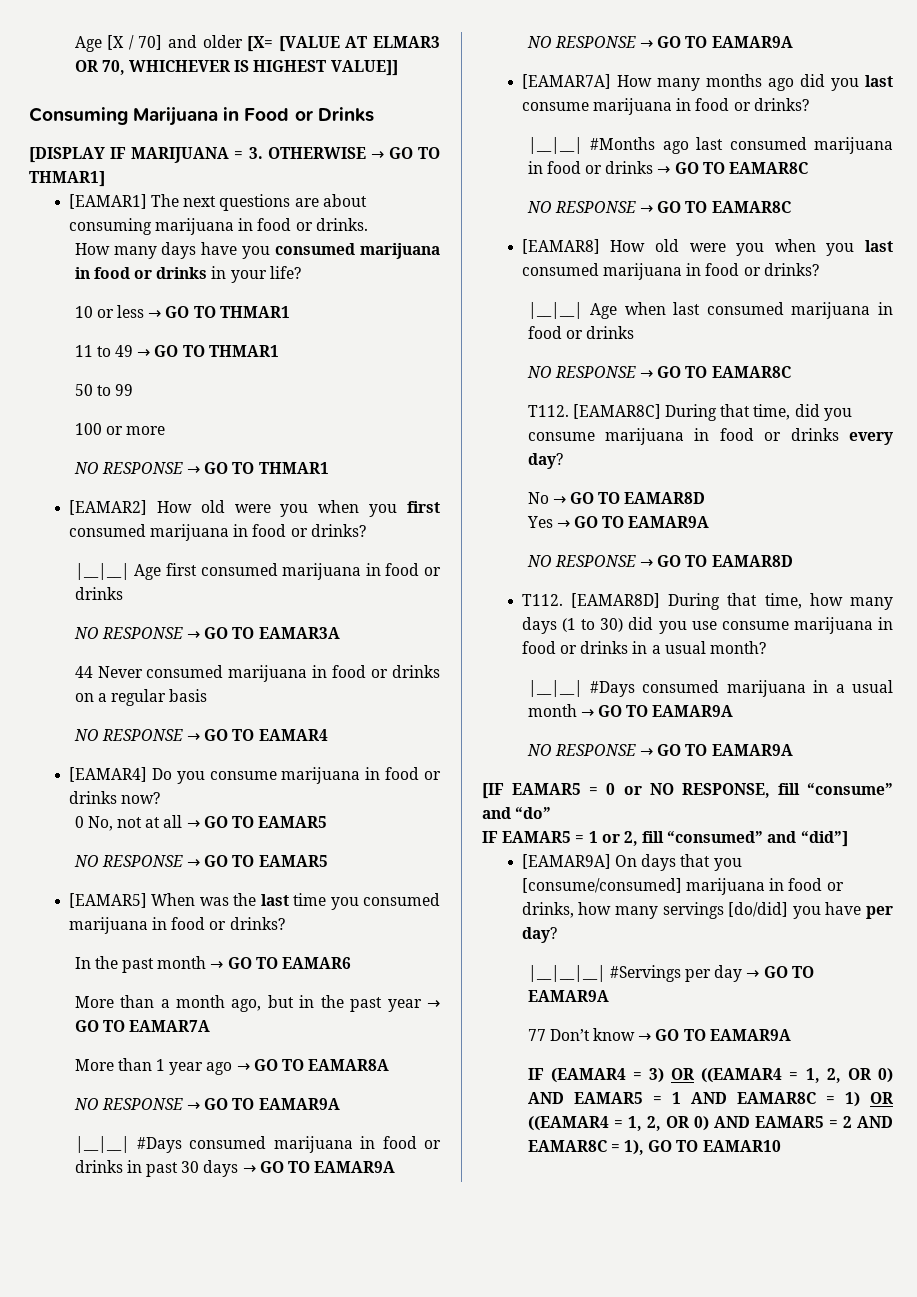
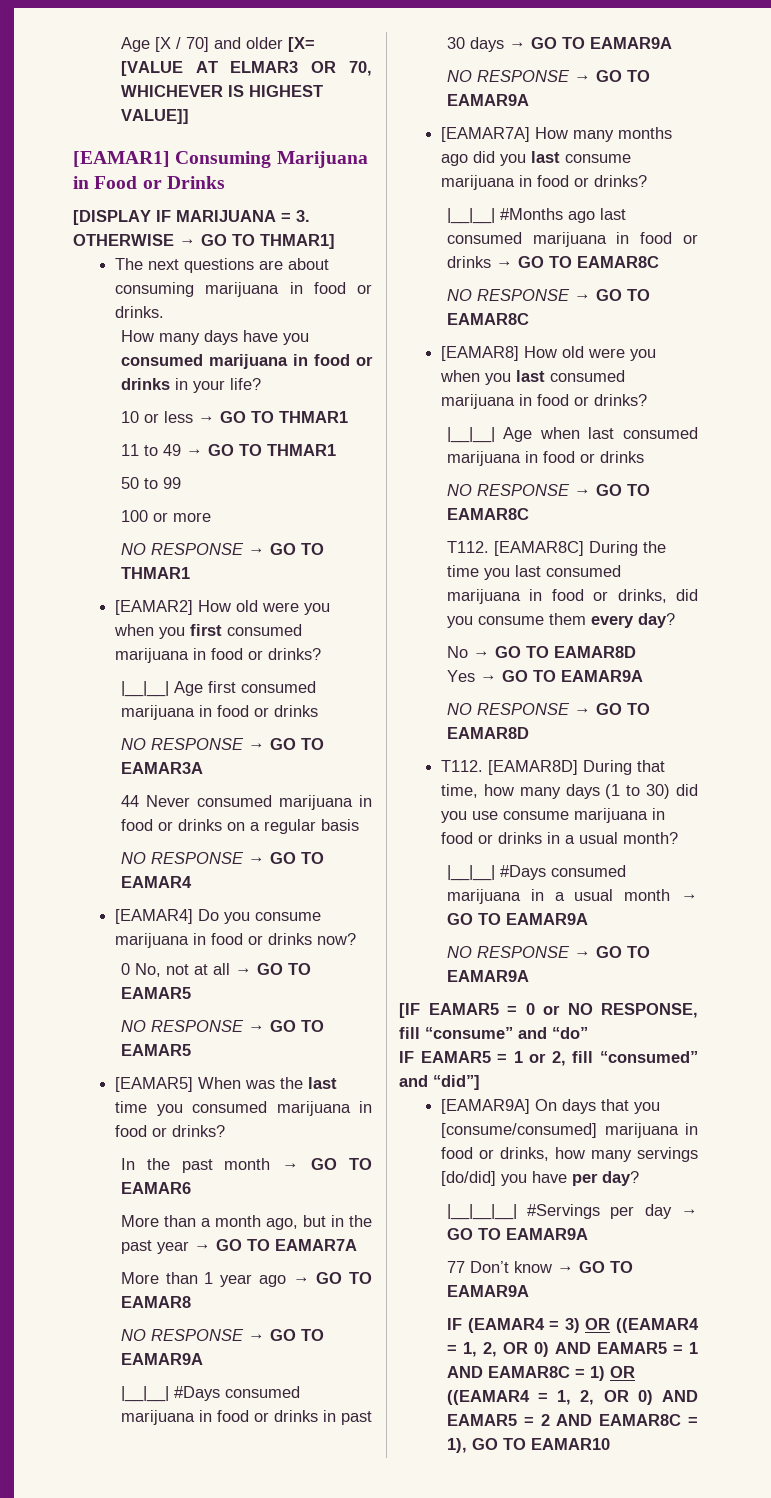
(398, 68) none -> [73,151,170,167] [EAMAR1]
[68,194,147,209] [EAMAR1] -> (335, 241) none
[308,1059,390,1071] EAMAR8A -> [120,1296,191,1308] EAMAR8
[720,404,852,421] [527,428,839,445] that time, did you consume marijuana in food or drinks -> [642,541,666,553] [446,565,621,580] [446,589,698,604] [446,613,586,628] the time you last consumed marijuana in food or drinks, did you consume them

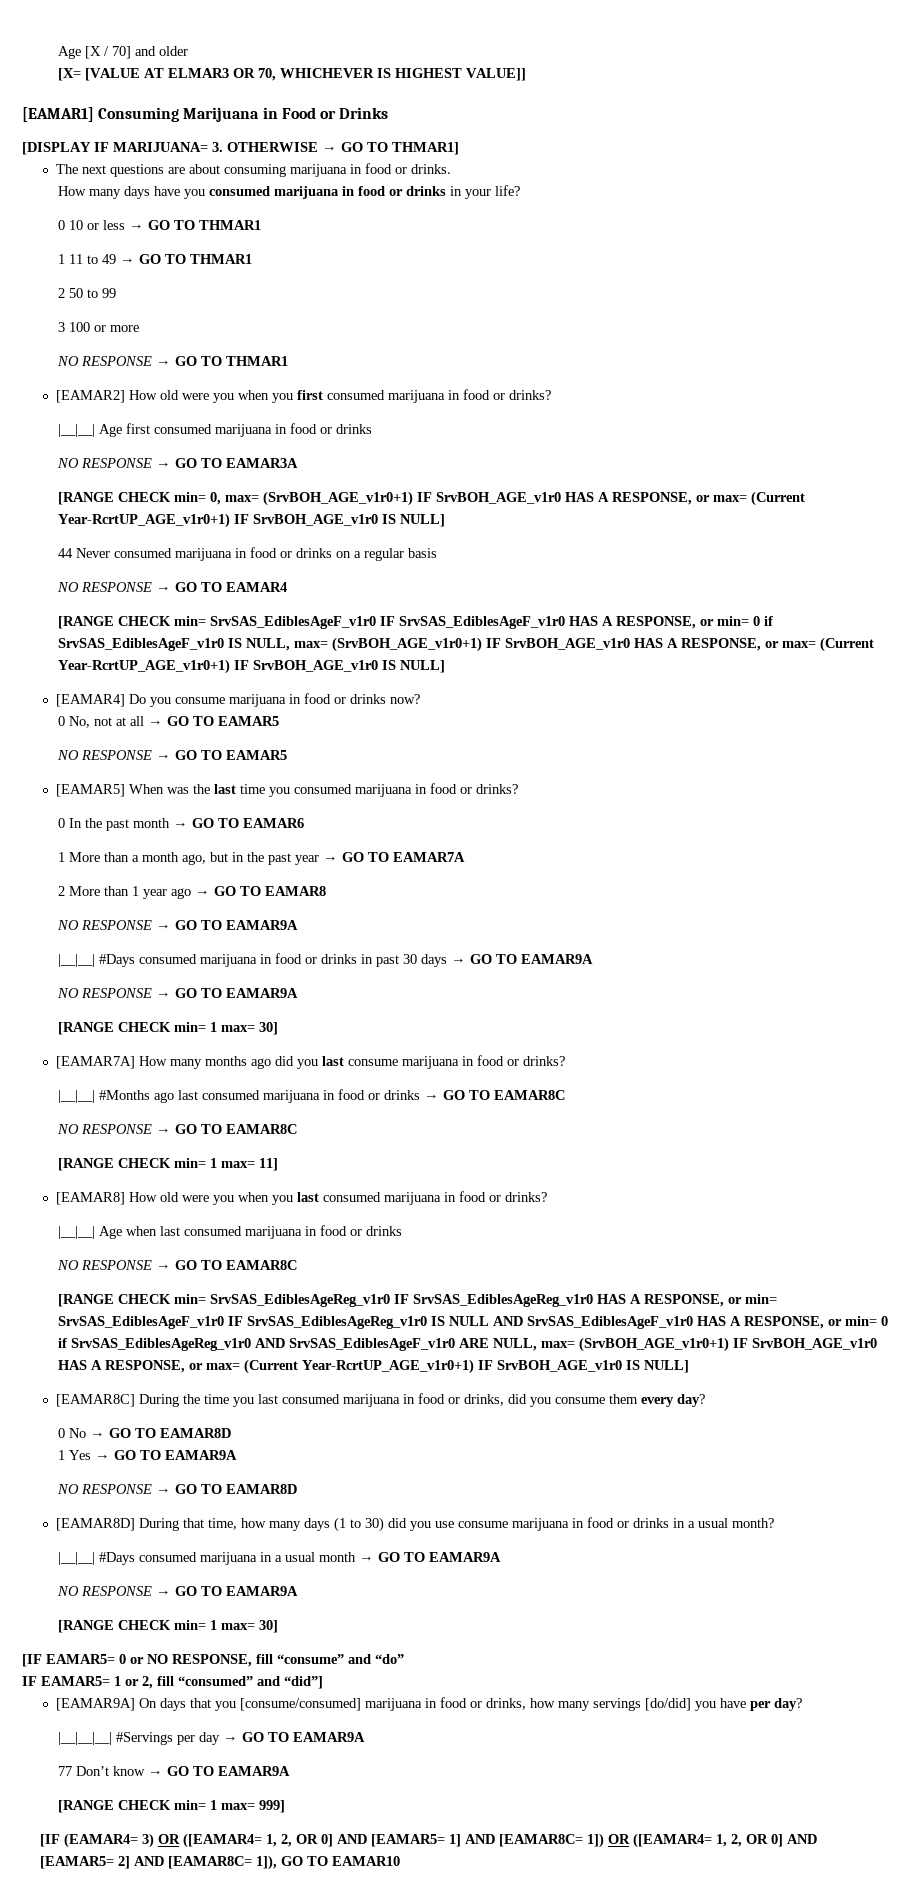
(283, 43) none -> (188, 51) //
[176,210,291,222] MARIJUANA = -> [113,142,208,152] MARIJUANA=
(261, 384) none -> [57,220,65,230] 0
(348, 417) none -> [57,254,65,264] 1
(336, 450) none -> [57,288,65,298] 2
(181, 483) none -> [57,322,65,332] 3
(203, 768) none -> [57,491,805,506] [57,513,445,528] // [RANGE CHECK min= 0, max= (SrvBOH_AGE_v1r0+1) IF SrvBOH_AGE_v1r0 HAS A RESPONSE, or max= (Current Year-RcrtUP_AGE_v1r0+1) IF SrvBOH_AGE_v1r0 IS NULL]
(192, 882) none -> [57,616,773,629] [57,637,874,652] [57,659,445,674] // [RANGE CHECK min= SrvSAS_EdiblesAgeF_v1r0 IF SrvSAS_EdiblesAgeF_v1r0 HAS A RESPONSE, or min= 0 if SrvSAS_EdiblesAgeF_v1r0 IS NULL, max= (SrvBOH_AGE_v1r0+1) IF SrvBOH_AGE_v1r0 HAS A RESPONSE, or max= (Current Year-RcrtUP_AGE_v1r0+1) IF SrvBOH_AGE_v1r0 IS NULL]
(226, 1131) none -> [57,818,65,828] 0
(191, 1188) none -> [57,852,65,862] 1
(357, 1245) none -> [57,886,65,896] 2
(529, 100) none -> [57,1022,278,1035] // [RANGE CHECK min= 1 max= 30]
(529, 319) none -> [57,1158,278,1171] // [RANGE CHECK min= 1 max= 11]
[446,541,489,553] T112. -> [57,1294,777,1307] [57,1316,888,1329] [57,1337,877,1352] [57,1359,689,1374] [RANGE CHECK min= SrvSAS_EdiblesAgeReg_v1r0 IF SrvSAS_EdiblesAgeReg_v1r0 HAS A RESPONSE, or min= SrvSAS_EdiblesAgeF_v1r0 IF SrvSAS_EdiblesAgeReg_v1r0 IS NULL AND SrvSAS_EdiblesAgeF_v1r0 HAS A RESPONSE, or min= 0 if SrvSAS_EdiblesAgeReg_v1r0 AND SrvSAS_EdiblesAgeF_v1r0 ARE NULL, max= (SrvBOH_AGE_v1r0+1) IF SrvBOH_AGE_v1r0 HAS A RESPONSE, or max= (Current Year-RcrtUP_AGE_v1r0+1) IF SrvBOH_AGE_v1r0 IS NULL] //
(675, 620) none -> [57,1428,65,1438] 0
(636, 652) none -> [57,1450,65,1460] 1
[441,760,484,772] T112. -> (297, 1489) none
[399,1003,517,1018] // [IF EAMAR5 = -> [57,1620,278,1633] [22,1654,115,1667] // [RANGE CHECK min= 1 max= 30] // [IF EAMAR5=
[420,1051,508,1063] EAMAR5 = -> [41,1676,110,1686] EAMAR5=
[446,1318,699,1333] [446,1342,698,1357] [446,1366,635,1381] [446,1390,698,1405] [446,1414,698,1426] [446,1438,467,1453] IF (EAMAR4 = 3) OR ((EAMAR4 = 1, 2, OR 0) AND EAMAR5 = 1 AND EAMAR8C = 1) OR ((EAMAR4 = 1, 2, OR 0) AND EAMAR5 = 2 AND EAMAR8C = 1), -> [57,1800,285,1813] [39,1833,817,1848] [39,1855,277,1870] [RANGE CHECK min= 1 max= 999] // [IF (EAMAR4= 3) OR ([EAMAR4= 1, 2, OR 0] AND [EAMAR5= 1] AND [EAMAR8C= 1]) OR ([EAMAR4= 1, 2, OR 0] AND [EAMAR5= 2] AND [EAMAR8C= 1]),

